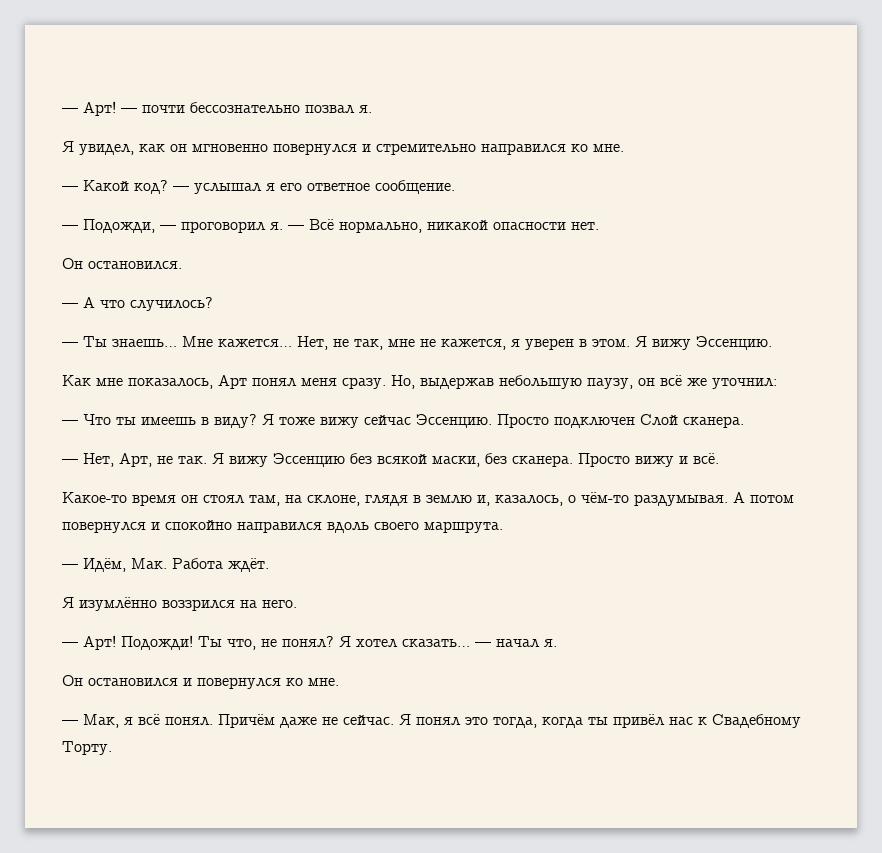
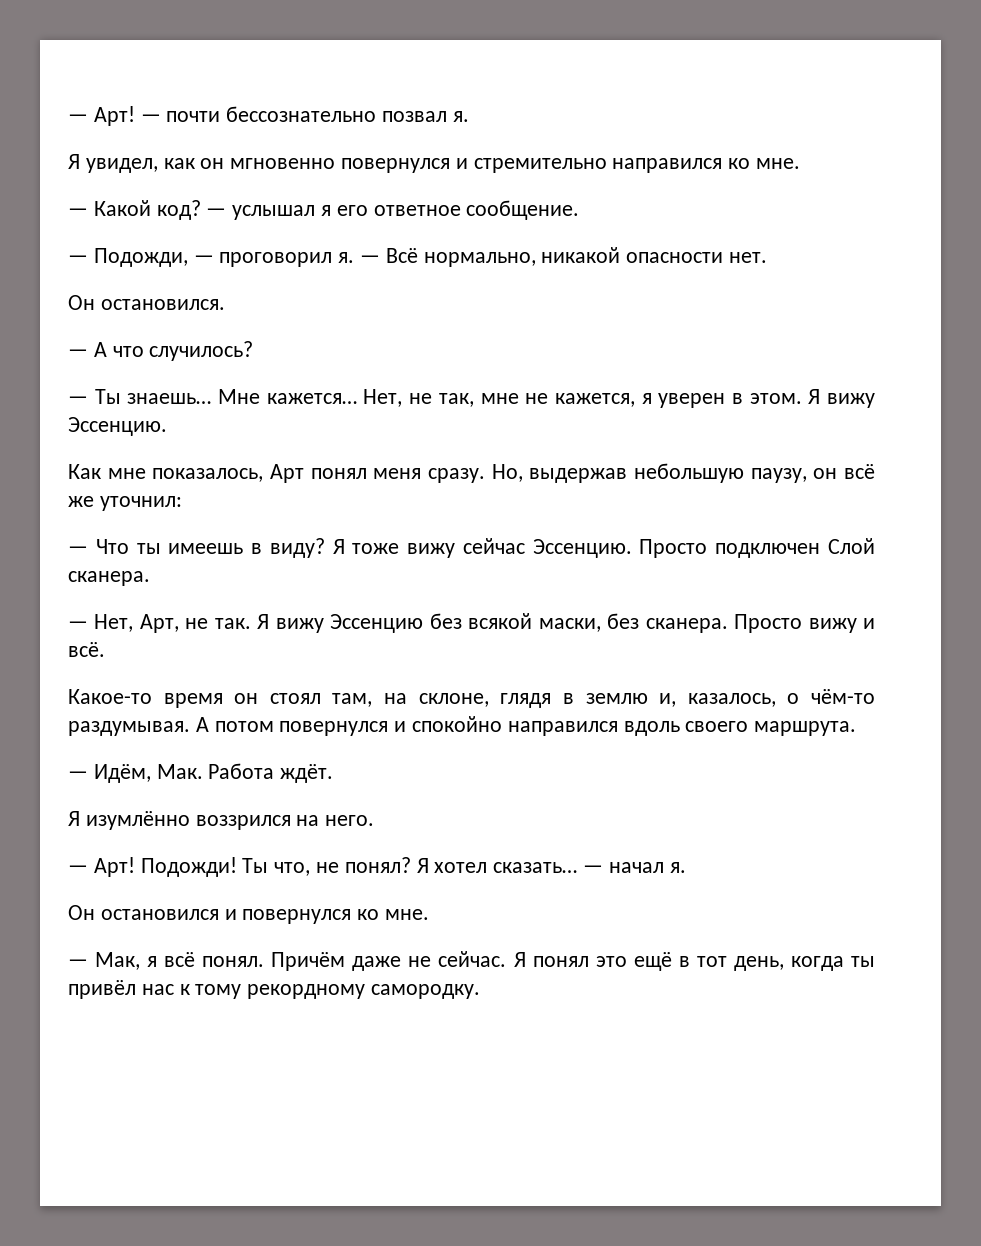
[493,717,537,728] тогда, -> [633,952,784,971] ещё в тот день,
[712,714,801,728] [62,741,112,755] Свадебному Торту. -> [195,984,481,999] тому рекордному самородку.

